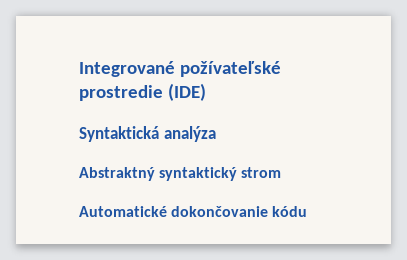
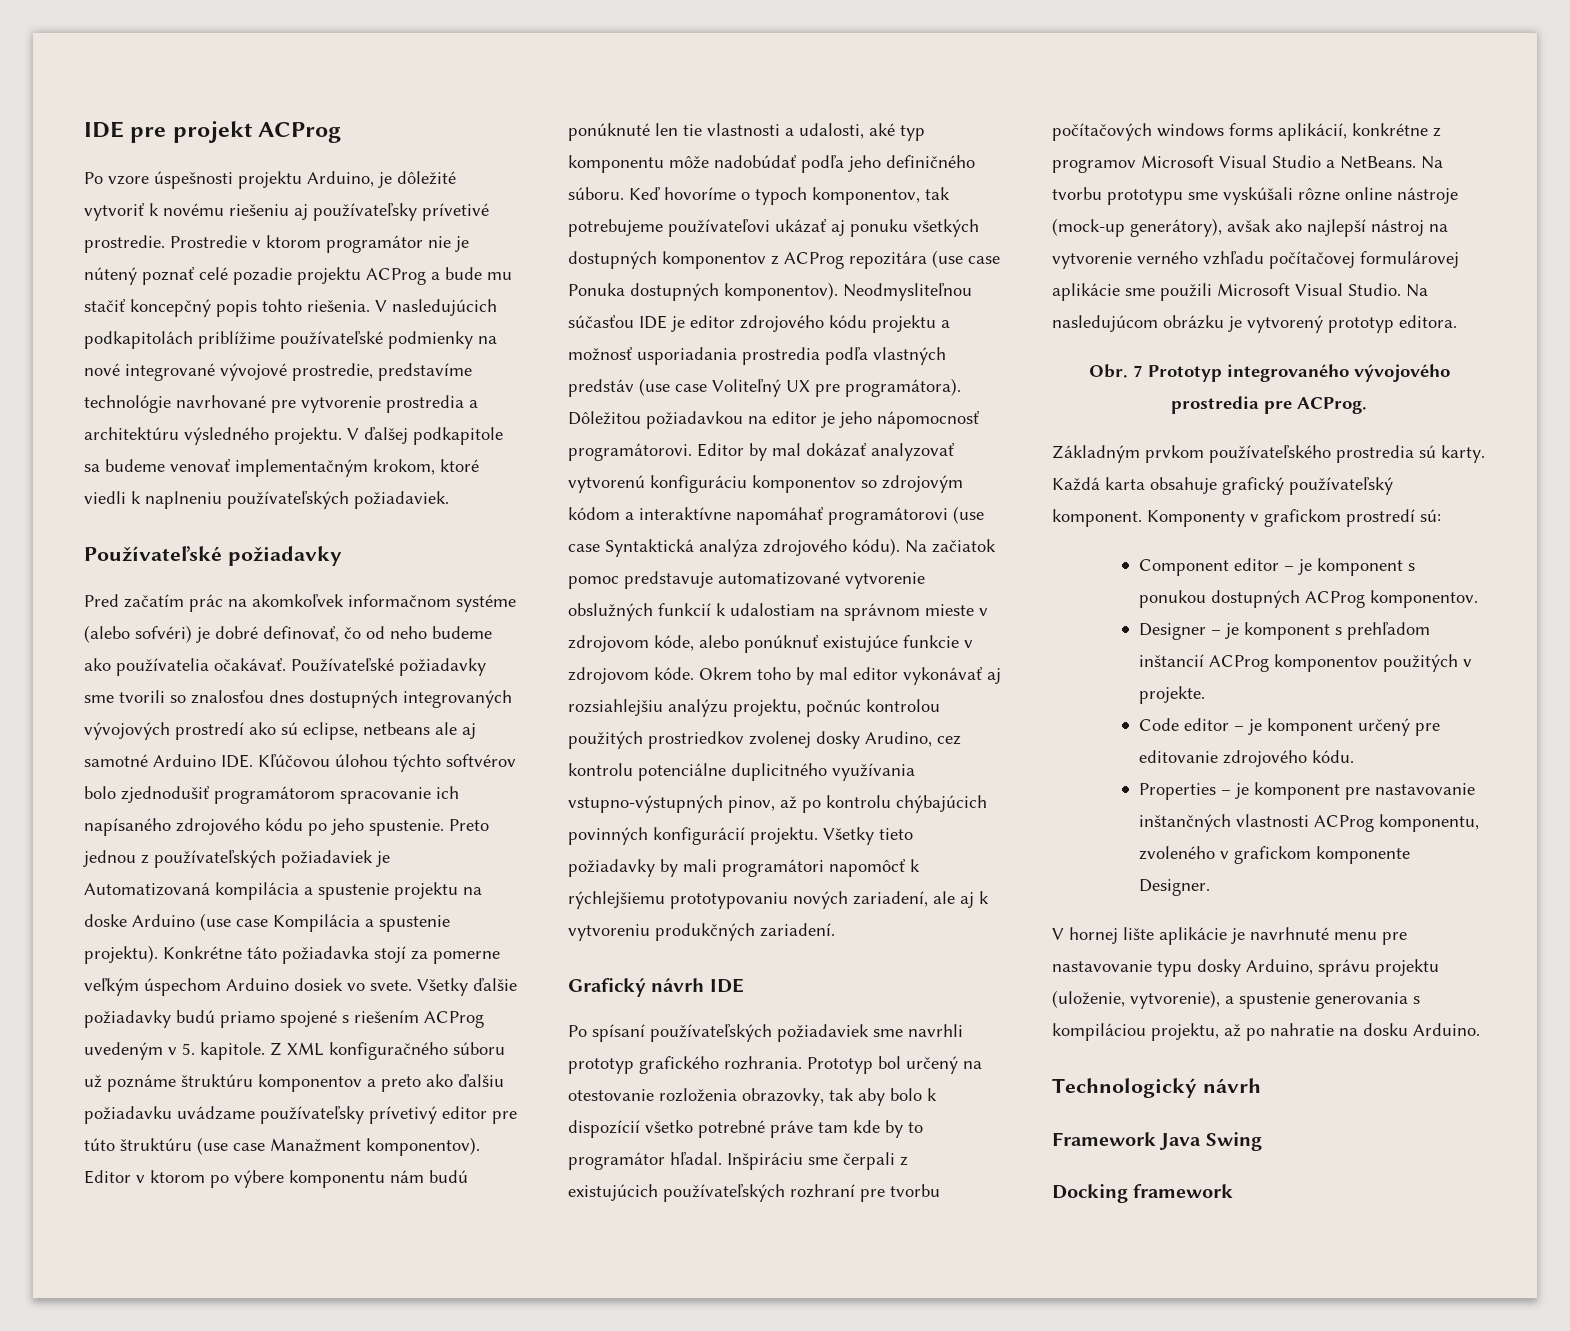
[79,61,281,77] [79,83,206,101] [79,126,216,142] [79,167,282,181] [79,206,308,217] Integrované požívateľské prostredie (IDE) // Syntaktická analýza // Abstraktný syntaktický strom // Automatické dokončovanie kódu -> [84,121,342,143] [84,171,456,189] [84,203,489,221] [84,235,469,253] [84,267,512,285] [84,299,497,317] [84,331,497,349] [84,363,472,381] [84,395,478,413] [84,427,503,445] [84,459,479,477] [84,491,449,509] [84,546,342,566] [84,594,516,612] [84,625,492,643] [84,658,486,676] [84,690,512,708] [84,722,476,740] [84,754,516,772] [84,786,459,804] [84,818,489,836] [83,850,390,868] [84,882,482,900] [84,913,450,932] [84,945,500,964] [84,978,517,996] [84,1010,484,1028] [84,1042,505,1060] [84,1074,504,1092] [84,1106,517,1124] [84,1137,480,1156] [84,1170,468,1188] [568,123,925,141] [568,155,975,173] [568,187,950,205] [568,219,979,237] [568,250,1000,269] [568,282,972,301] [568,315,950,333] [568,347,946,365] [568,378,961,397] [568,411,979,429] [568,443,954,461] [568,475,963,493] [568,506,984,525] [568,538,996,557] [568,571,925,589] [568,603,988,621] [568,635,973,653] [568,667,1001,685] [568,699,940,717] [568,731,961,749] [568,763,915,781] [568,795,987,813] [568,827,913,845] [568,859,920,877] [568,891,989,909] [568,923,835,941] [568,978,744,997] [568,1024,963,1042] [568,1056,982,1074] [568,1088,937,1106] [568,1120,923,1138] [568,1152,908,1170] [568,1184,940,1202] [1052,123,1441,141] [1052,155,1443,173] [1052,187,1458,205] [1052,218,1448,237] [1052,251,1459,269] [1052,283,1428,301] [1052,315,1457,333] [1088,364,1450,382] [1171,396,1367,414] [1052,445,1485,463] [1052,477,1393,495] [1052,509,1441,527] [1139,558,1416,576] [1139,590,1479,608] [1139,622,1431,640] [1139,654,1473,672] [1139,686,1206,704] [1139,718,1441,736] [1139,750,1355,767] [1139,782,1476,800] [1139,814,1480,832] [1139,846,1411,864] [1139,879,1211,896] [1052,927,1407,945] [1052,959,1439,977] [1052,990,1420,1009] [1052,1023,1480,1041] [1052,1078,1261,1098] [1052,1132,1262,1151] [1052,1184,1234,1203] IDE pre projekt ACProg // Po vzore úspešnosti projektu Arduino, je dôležité vytvoriť k novému riešeniu aj používateľsky prívetivé prostredie. Prostredie v ktorom programátor nie je nútený poznať celé pozadie projektu ACProg a bude mu stačiť koncepčný popis tohto riešenia. V nasledujúcich podkapitolách priblížime používateľské podmienky na nové integrované vývojové prostredie, predstavíme technológie navrhované pre vytvorenie prostredia a architektúru výsledného projektu. V ďalšej podkapitole sa budeme venovať implementačným krokom, ktoré viedli k naplneniu používateľských požiadaviek. // Používateľské požiadavky // Pred začatím prác na akomkoľvek informačnom systéme (alebo sofvéri) je dobré definovať, čo od neho budeme ako používatelia očakávať. Používateľské požiadavky sme tvorili so znalosťou dnes dostupných integrovaných vývojových prostredí ako sú eclipse, netbeans ale aj samotné Arduino IDE. Kľúčovou úlohou týchto softvérov bolo zjednodušiť programátorom spracovanie ich napísaného zdrojového kódu po jeho spustenie. Preto jednou z používateľských požiadaviek je Automatizovaná kompilácia a spustenie projektu na doske Arduino (use case Kompilácia a spustenie projektu). Konkrétne táto požiadavka stojí za pomerne veľkým úspechom Arduino dosiek vo svete. Všetky ďalšie požiadavky budú priamo spojené s riešením ACProg uvedeným v 5. kapitole. Z XML konfiguračného súboru už poznáme štruktúru komponentov a preto ako ďalšiu požiadavku uvádzame používateľsky prívetivý editor pre túto štruktúru (use case Manažment komponentov). Editor v ktorom po výbere komponentu nám budú ponúknuté len tie vlastnosti a udalosti, aké typ komponentu môže nadobúdať podľa jeho definičného súboru. Keď hovoríme o typoch komponentov, tak potrebujeme používateľovi ukázať aj ponuku všetkých dostupných komponentov z ACProg repozitára (use case Ponuka dostupných komponentov). Neodmysliteľnou súčasťou IDE je editor zdrojového kódu projektu a možnosť usporiadania prostredia podľa vlastných predstáv (use case Voliteľný UX pre programátora). Dôležitou požiadavkou na editor je jeho nápomocnosť programátorovi. Editor by mal dokázať analyzovať vytvorenú konfiguráciu komponentov so zdrojovým kódom a interaktívne napomáhať programátorovi (use case Syntaktická analýza zdrojového kódu). Na začiatok pomoc predstavuje automatizované vytvorenie obslužných funkcií k udalostiam na správnom mieste v zdrojovom kóde, alebo ponúknuť existujúce funkcie v zdrojovom kóde. Okrem toho by mal editor vykonávať aj rozsiahlejšiu analýzu projektu, počnúc kontrolou použitých prostriedkov zvolenej dosky Arudino, cez kontrolu potenciálne duplicitného využívania vstupno-výstupných pinov, až po kontrolu chýbajúcich povinných konfigurácií projektu. Všetky tieto požiadavky by mali programátori napomôcť k rýchlejšiemu prototypovaniu nových zariadení, ale aj k vytvoreniu produkčných zariadení. // Grafický návrh IDE // Po spísaní používateľských požiadaviek sme navrhli prototyp grafického rozhrania. Prototyp bol určený na otestovanie rozloženia obrazovky, tak aby bolo k dispozícií všetko potrebné práve tam kde by to programátor hľadal. Inšpiráciu sme čerpali z existujúcich používateľských rozhraní pre tvorbu počítačových windows forms aplikácií, konkrétne z programov Microsoft Visual Studio a NetBeans. Na tvorbu prototypu sme vyskúšali rôzne online nástroje (mock-up generátory), avšak ako najlepší nástroj na vytvorenie verného vzhľadu počítačovej formulárovej aplikácie sme použili Microsoft Visual Studio. Na nasledujúcom obrázku je vytvorený prototyp editora. // Obr. 7 Prototyp integrovaného vývojového prostredia pre ACProg. // Základným prvkom používateľského prostredia sú karty. Každá karta obsahuje grafický používateľský komponent. Komponenty v grafickom prostredí sú: // Component editor – je komponent s ponukou dostupných ACProg komponentov. // Designer – je komponent s prehľadom inštancií ACProg komponentov použitých v projekte. // Code editor – je komponent určený pre editovanie zdrojového kódu. // Properties – je komponent pre nastavovanie inštančných vlastnosti ACProg komponentu, zvoleného v grafickom komponente Designer. // V hornej lište aplikácie je navrhnuté menu pre nastavovanie typu dosky Arduino, správu projektu (uloženie, vytvorenie), a spustenie generovania s kompiláciou projektu, až po nahratie na dosku Arduino. // Technologický návrh // Framework Java Swing // Docking framework

